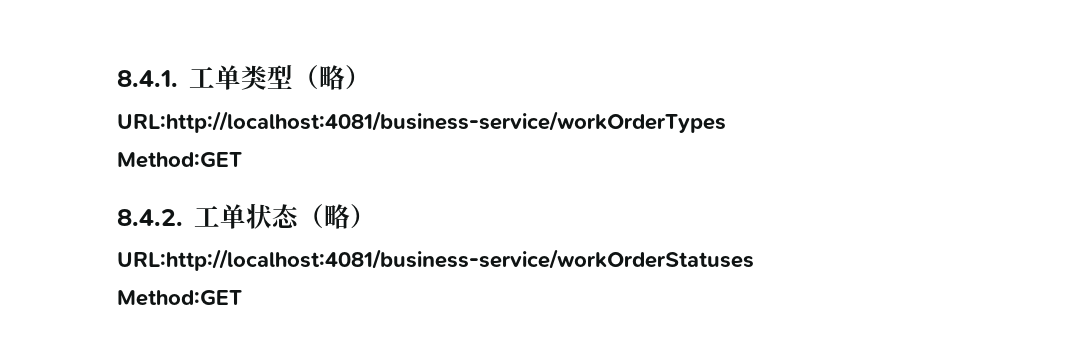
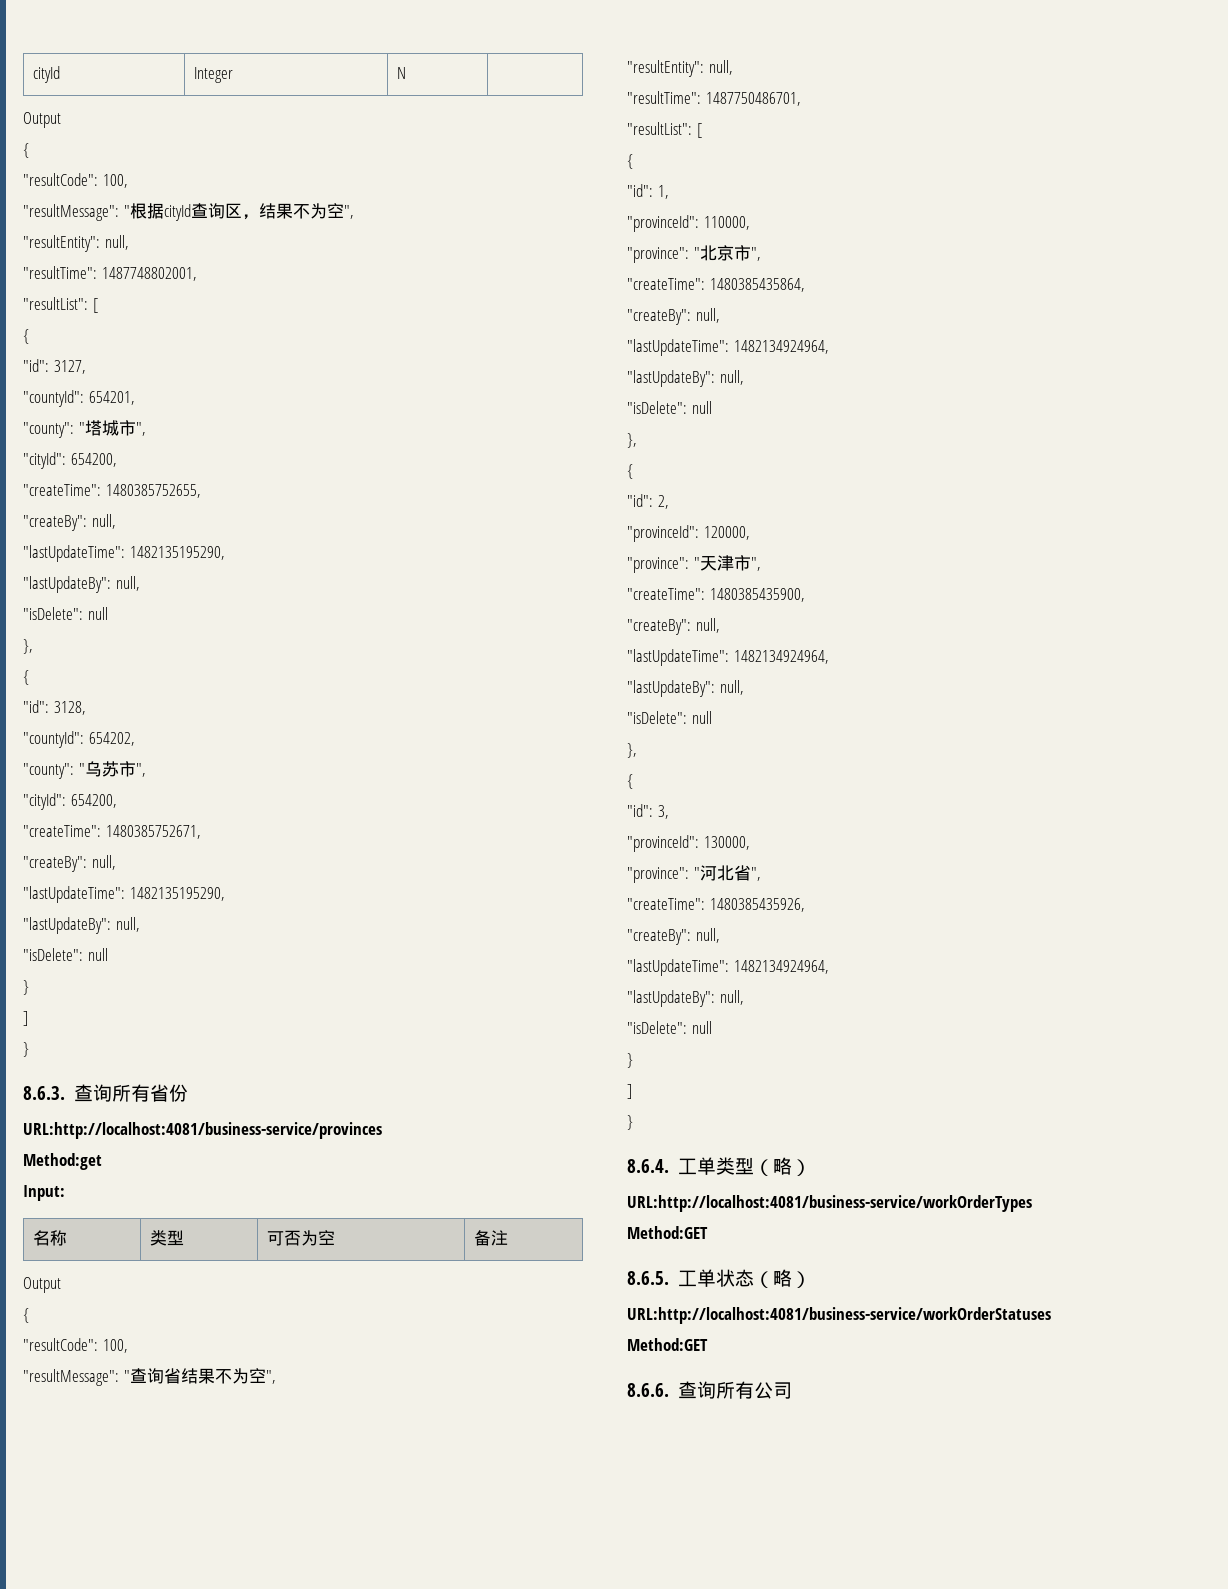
[117,70,178,87] 8.4.1. -> [32,66,60,83] [193,67,233,83] [396,67,406,79] [23,112,61,128] [23,143,29,158] [23,173,128,188] [23,203,354,221] [23,235,129,252] [23,266,197,281] [23,297,98,313] [23,329,29,344] [23,359,86,374] [23,390,135,407] [23,420,146,438] [23,452,117,469] [23,484,201,498] [23,514,116,531] [23,545,225,562] [23,576,140,593] [23,607,108,620] [23,639,33,654] [23,670,29,685] [23,700,86,715] [23,731,135,748] [23,761,146,779] [23,793,117,810] [23,825,201,839] [23,855,116,872] [23,886,225,903] [23,917,140,934] [23,948,108,961] [23,980,29,995] [23,1011,28,1026] [23,1042,29,1057] [23,1084,188,1102] [23,1122,382,1139] [23,1153,102,1170] [23,1185,65,1201] [32,1230,67,1246] [149,1230,184,1246] [266,1230,335,1246] [473,1230,508,1246] [23,1277,61,1293] [23,1308,29,1323] [23,1338,128,1353] [23,1368,276,1386] [627,60,733,77] [627,91,801,106] [627,122,702,138] [627,154,633,169] [627,184,669,199] [627,215,750,232] [627,245,761,263] [627,278,805,292] [627,308,720,325] [627,339,829,356] [627,370,744,387] [627,401,712,414] [627,433,637,448] [627,464,633,479] [627,494,669,509] [627,525,750,542] [627,555,761,573] [627,588,805,602] [627,618,720,635] [627,649,829,666] [627,680,744,697] [627,711,712,724] [627,743,637,758] [627,774,633,789] [627,804,669,819] [627,835,750,852] [627,865,761,883] [627,898,805,912] [627,928,720,945] [627,959,829,976] [627,990,744,1007] [627,1021,712,1034] [627,1053,633,1068] [627,1084,632,1099] [627,1115,633,1130] [627,1159,669,1173] cityId | Integer | N | // Output // { // "resultCode": 100, // "resultMessage": "根据cityId查询区，结果不为空", // "resultEntity": null, // "resultTime": 1487748802001, // "resultList": [ // { // "id": 3127, // "countyId": 654201, // "county": "塔城市", // "cityId": 654200, // "createTime": 1480385752655, // "createBy": null, // "lastUpdateTime": 1482135195290, // "lastUpdateBy": null, // "isDelete": null // }, // { // "id": 3128, // "countyId": 654202, // "county": "乌苏市", // "cityId": 654200, // "createTime": 1480385752671, // "createBy": null, // "lastUpdateTime": 1482135195290, // "lastUpdateBy": null, // "isDelete": null // } // ] // } // 8.6.3.查询所有省份 // URL:http://localhost:4081/business-service/provinces // Method:get // Input: // 名称 | 类型 | 可否为空 | 备注 // Output // { // "resultCode": 100, // "resultMessage": "查询省结果不为空", // "resultEntity": null, // "resultTime": 1487750486701, // "resultList": [ // { // "id": 1, // "provinceId": 110000, // "province": "北京市", // "createTime": 1480385435864, // "createBy": null, // "lastUpdateTime": 1482134924964, // "lastUpdateBy": null, // "isDelete": null // }, // { // "id": 2, // "provinceId": 120000, // "province": "天津市", // "createTime": 1480385435900, // "createBy": null, // "lastUpdateTime": 1482134924964, // "lastUpdateBy": null, // "isDelete": null // }, // { // "id": 3, // "provinceId": 130000, // "province": "河北省", // "createTime": 1480385435926, // "createBy": null, // "lastUpdateTime": 1482134924964, // "lastUpdateBy": null, // "isDelete": null // } // ] // } // 8.6.4.
[117,209,183,226] 8.4.2. -> [627,1271,669,1285] 8.6.5.
(242, 298) none -> [627,1381,792,1399] // 8.6.6.查询所有公司

